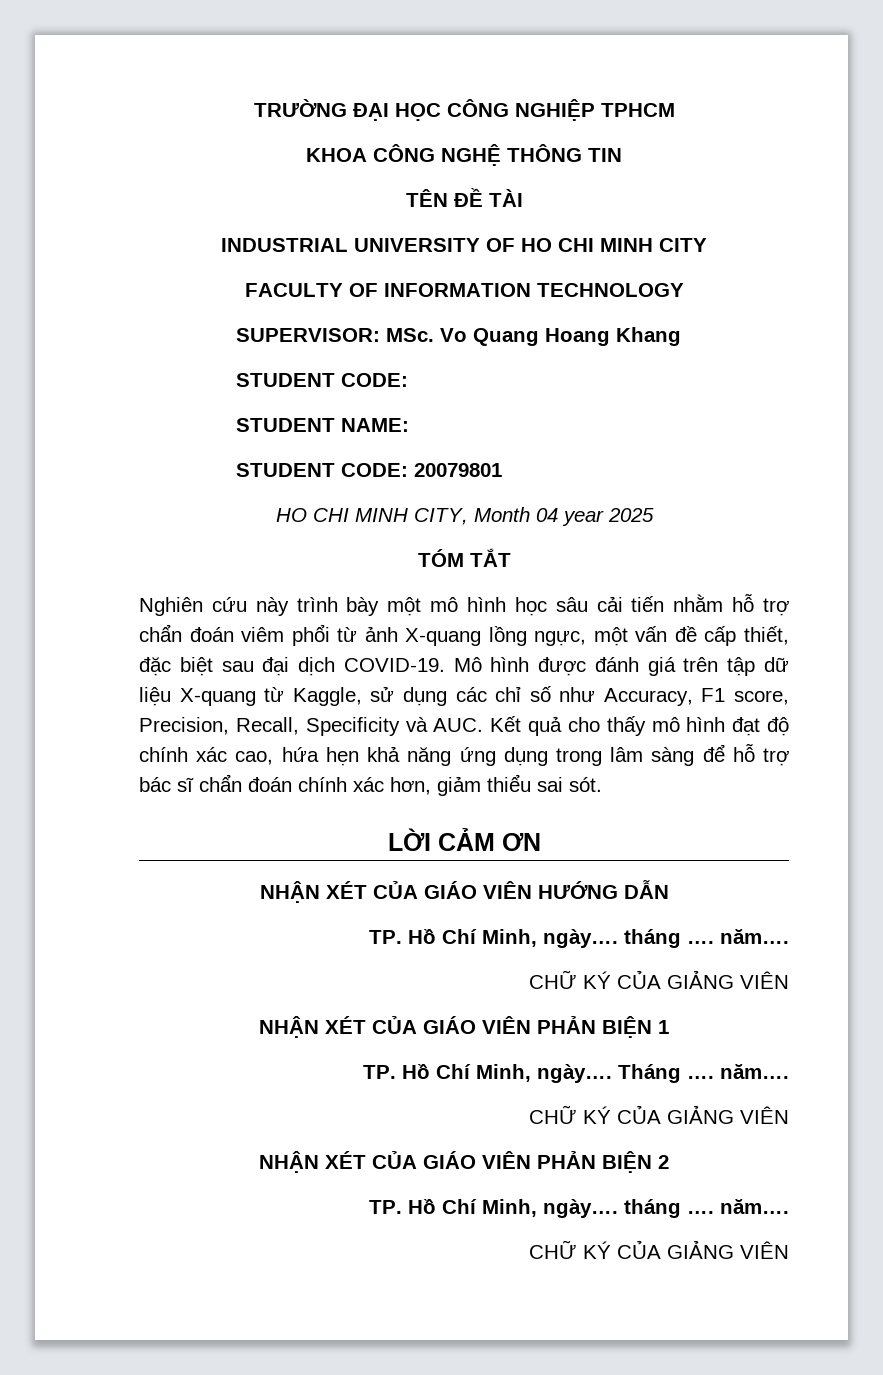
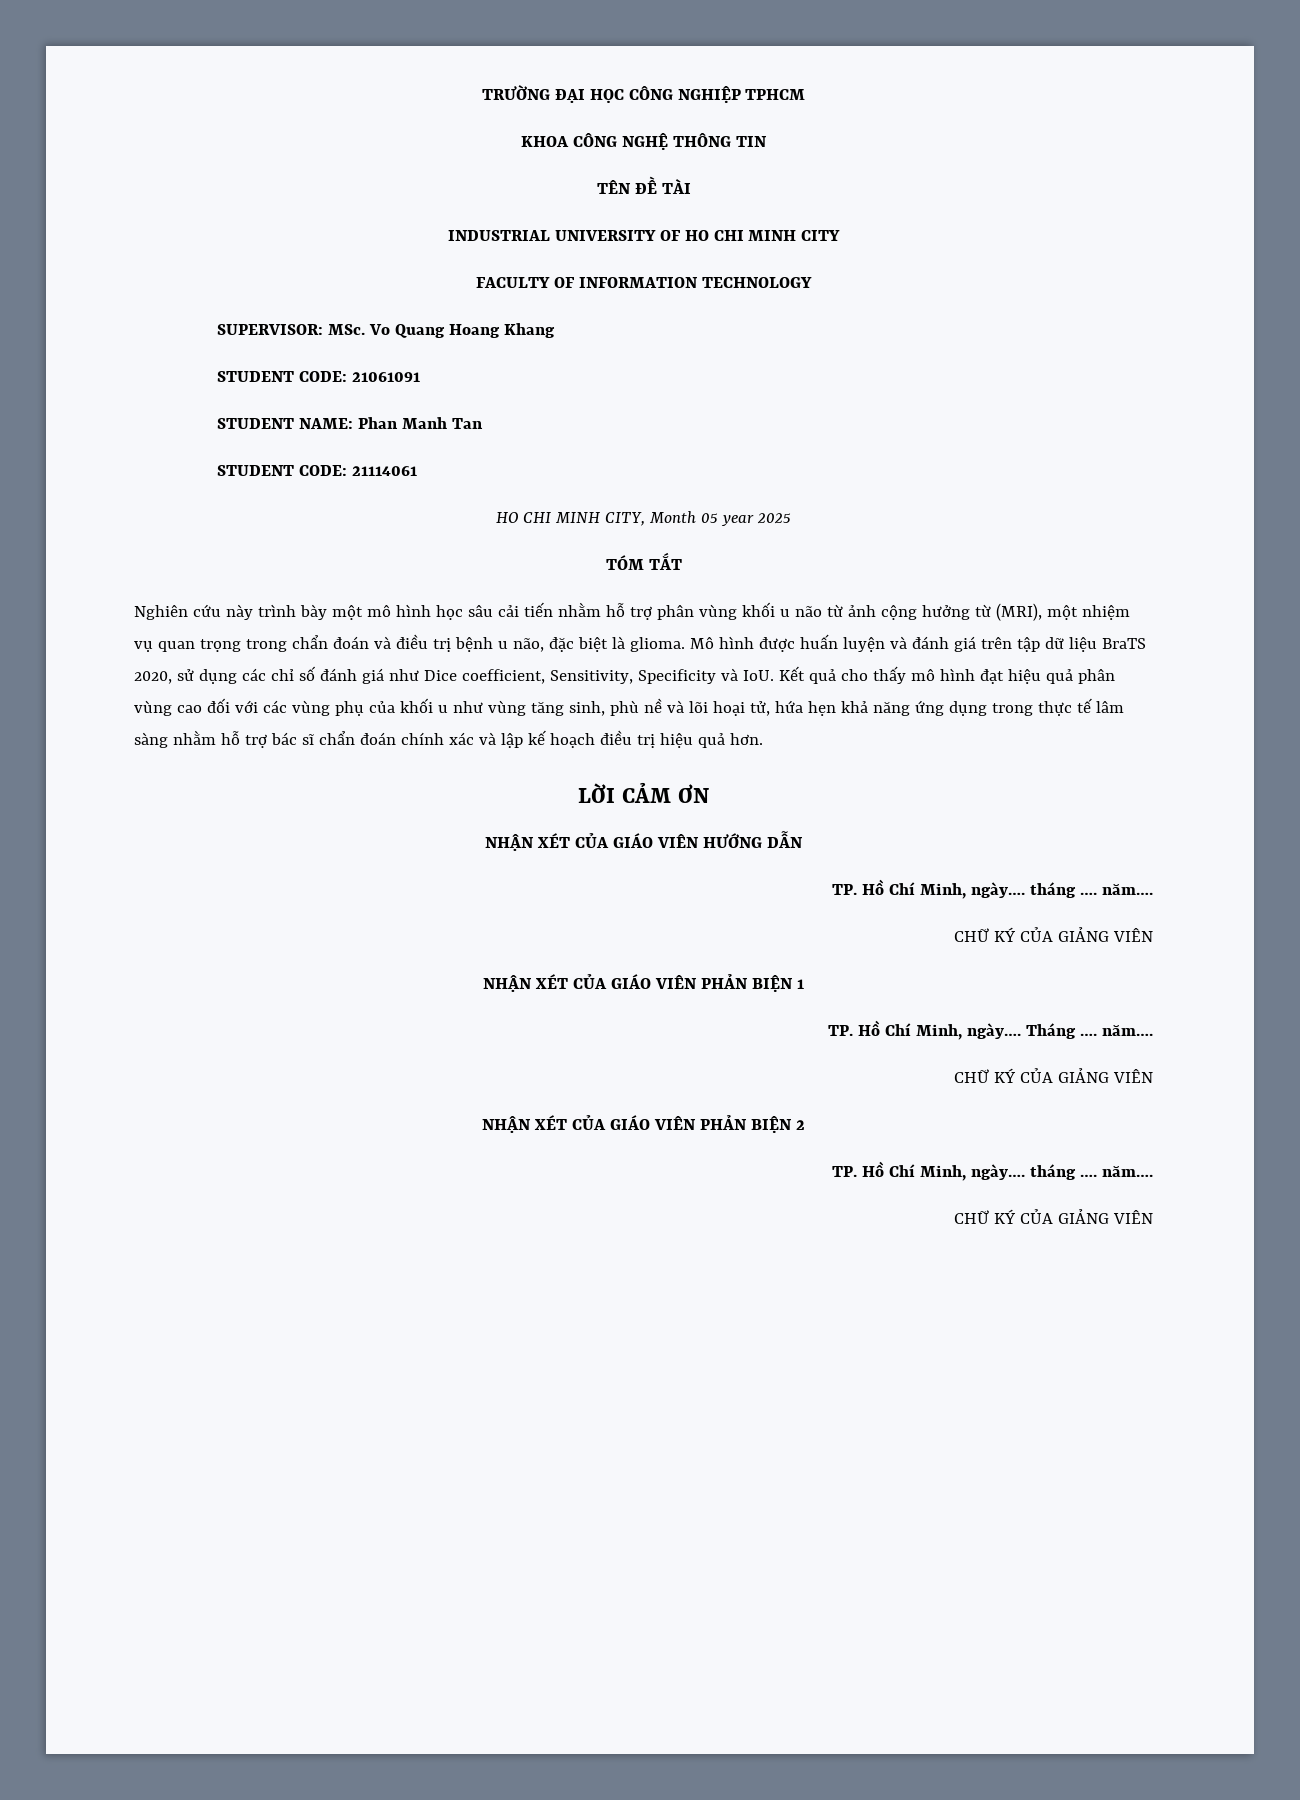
(408, 380) none -> [351,372,420,382] 21061091
[235,463,502,477] // STUDENT CODE: 20079801 -> [357,417,483,429] [216,465,417,476] Phan Manh Tan // STUDENT CODE: 21114061
[535,508,558,522] 04 -> [700,513,718,523] 05
[139,624,790,646] [139,657,587,676] chẩn đoán viêm phổi từ ảnh X-quang lồng ngực, một vấn đề cấp thiết, đặc biệt sau đại dịch COVID-19. Mô hình được -> [656,602,1130,621] [134,634,907,652] phân vùng khối u não từ ảnh cộng hưởng từ (MRI), một nhiệm vụ quan trọng trong chẩn đoán và điều trị bệnh u não, đặc biệt là glioma. Mô hình được huấn luyện và
[179,687,362,706] X-quang từ Kaggle, -> [1101,638,1146,649] [134,671,172,684] BraTS 2020,
[559,687,789,706] [139,717,299,735] như Accuracy, F1 score, Precision, Recall, -> [319,668,633,684] đánh giá như Dice coefficient, Sensitivity,
[433,718,484,732] AUC. -> [742,670,774,681] IoU.
[767,717,789,736] [139,747,274,765] độ chính xác cao, -> [1007,669,1115,684] [134,698,770,716] hiệu quả phân vùng cao đối với các vùng phụ của khối u như vùng tăng sinh, phù nề và lõi hoại tử,
(602, 757) none -> [1037,698,1092,716] thực tế
[702,744,725,762] để -> [172,730,216,745] nhằm
[390,774,602,796] hơn, giảm thiểu sai sót. -> [478,730,763,748] và lập kế hoạch điều trị hiệu quả hơn.

